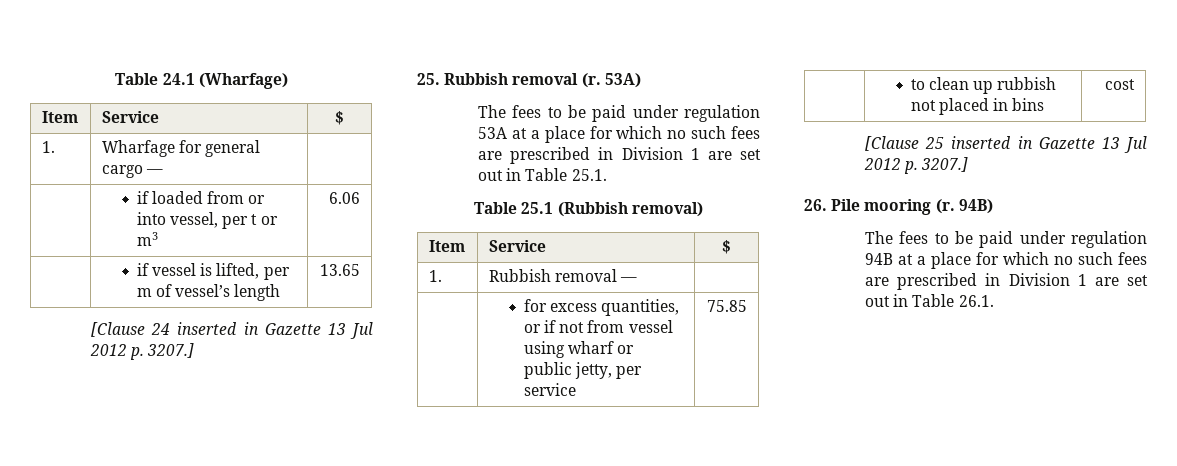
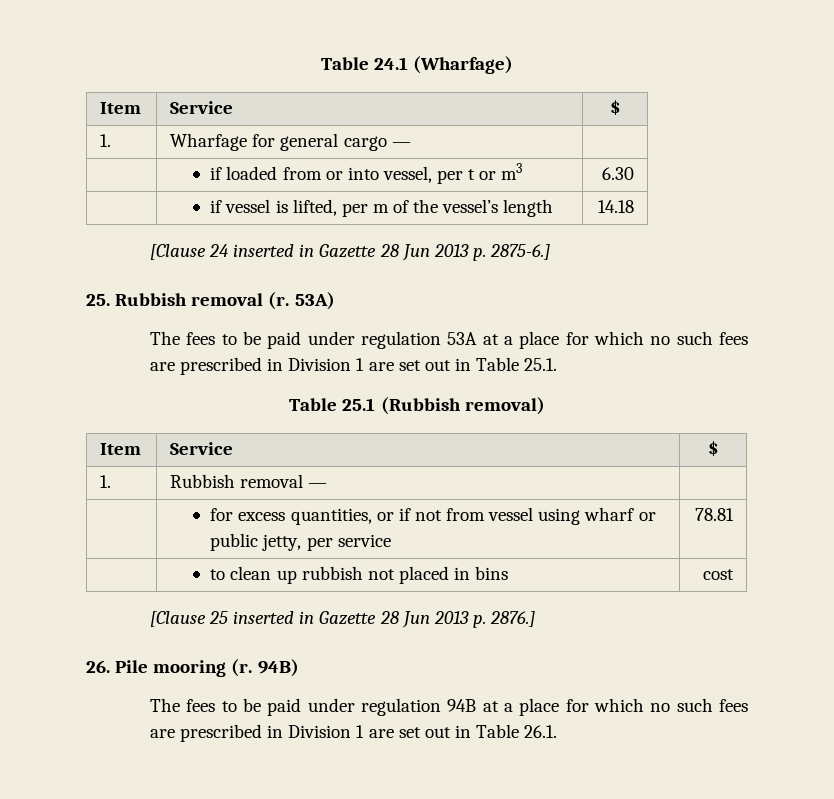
[329,192,361,204] 6.06 -> [601,167,634,180] 6.30
(173, 290) none -> [413,199,439,213] the
[320,264,361,276] 13.65 -> [597,200,634,213] 14.18
[327,322,373,339] [90,343,195,360] 13 Jul 2012 p. 3207.] -> [379,244,551,261] 28 Jun 2013 p. 2875-6.]
[707,300,748,312] 75.85 -> [694,508,734,521] 78.81
[1101,136,1147,153] [864,157,969,174] 13 Jul 2012 p. 3207.] -> [379,611,536,628] 28 Jun 2013 p. 2876.]

